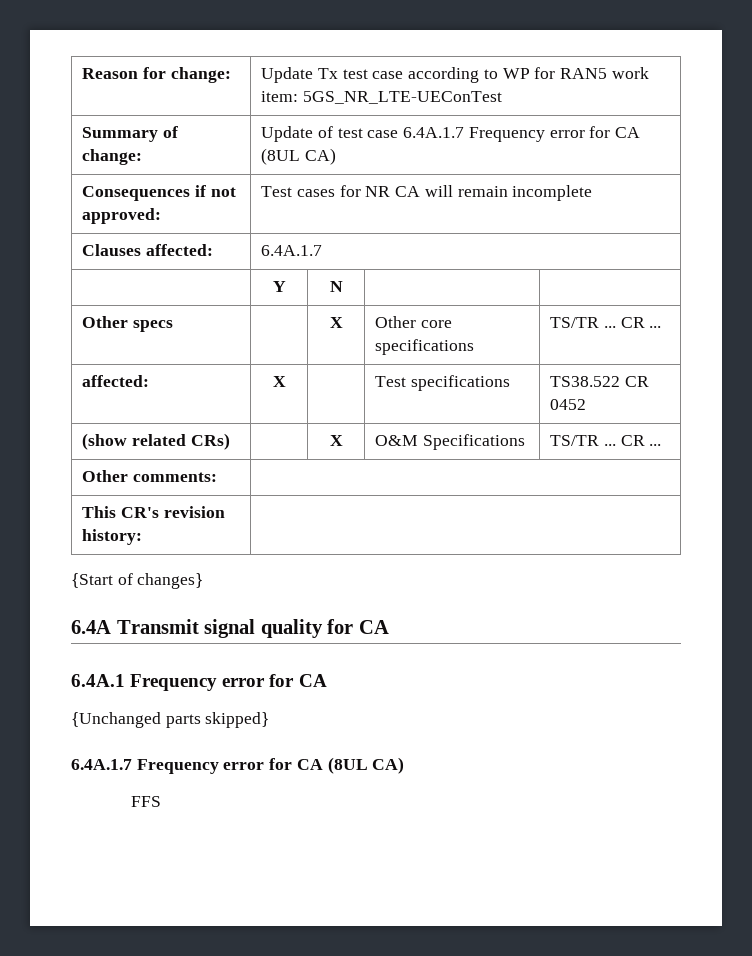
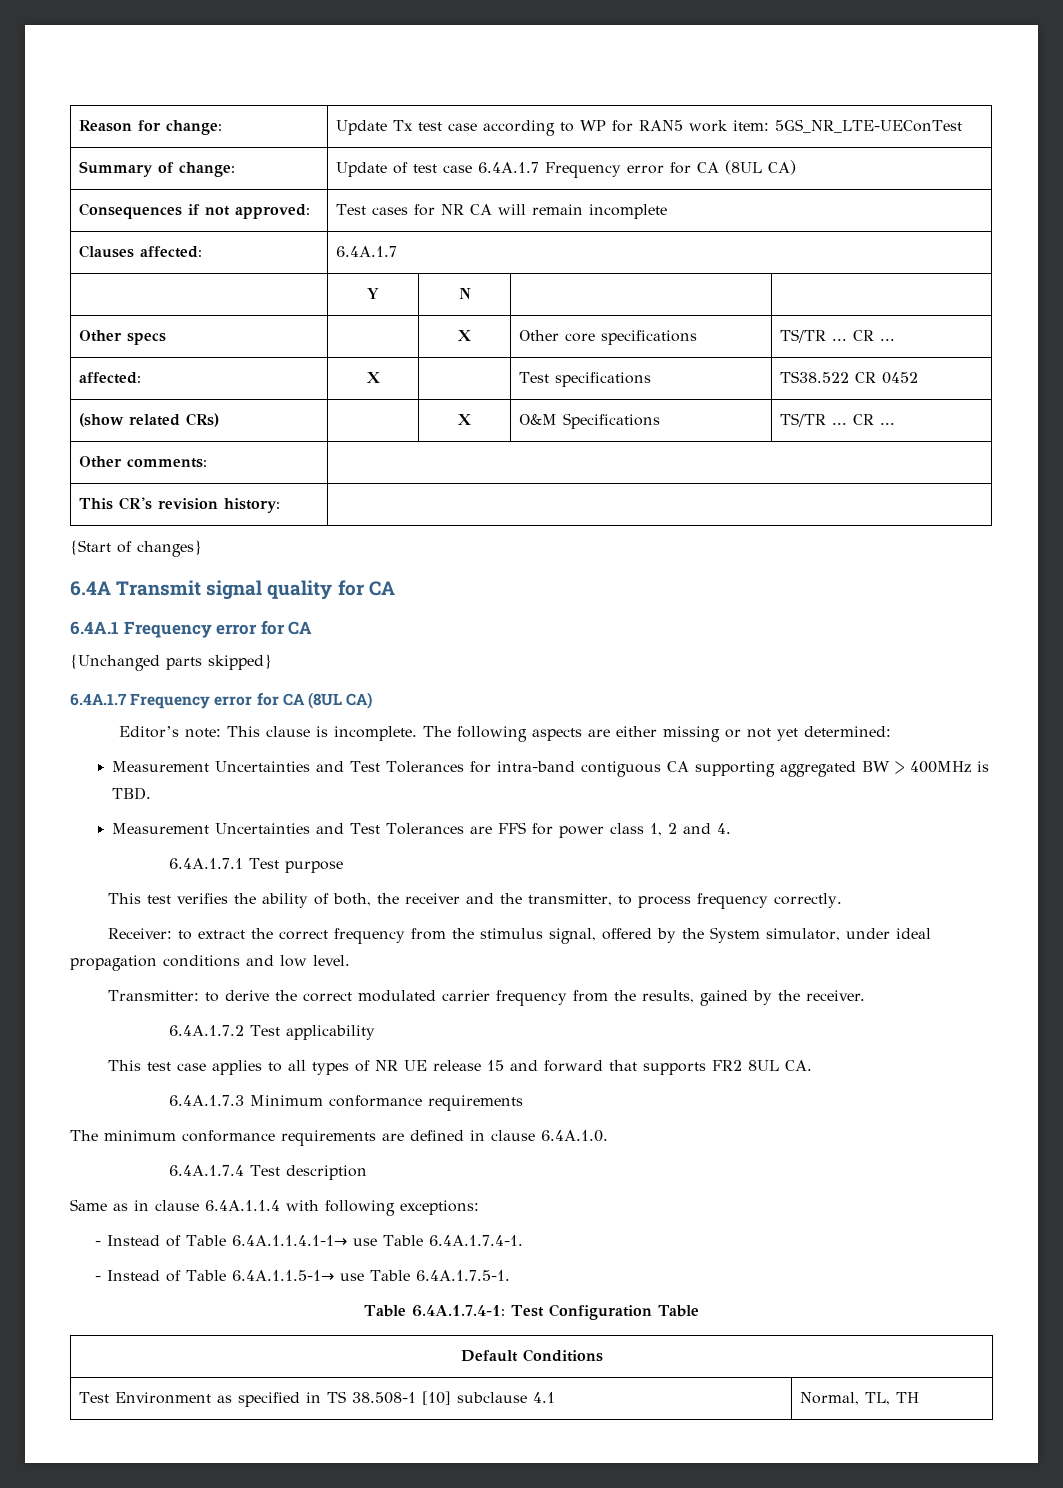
[131,796,162,807] FFS -> [119,726,892,742] [112,761,990,777] [112,787,152,800] [112,822,732,838] [168,858,343,873] [107,893,842,909] [107,927,931,944] [70,955,350,971] [107,990,866,1006] [168,1025,375,1040] [107,1060,812,1075] [168,1095,523,1111] [70,1130,608,1146] [168,1165,367,1180] [70,1199,479,1216] [94,1235,523,1247] [94,1270,510,1282] [363,1304,700,1320] [460,1349,603,1362] [78,1391,555,1407] [799,1392,919,1405] Editor’s note: This clause is incomplete. The following aspects are either missing or not yet determined: // Measurement Uncertainties and Test Tolerances for intra-band contiguous CA supporting aggregated BW > 400MHz is TBD. // Measurement Uncertainties and Test Tolerances are FFS for power class 1, 2 and 4. // 6.4A.1.7.1 Test purpose // This test verifies the ability of both, the receiver and the transmitter, to process frequency correctly. // Receiver: to extract the correct frequency from the stimulus signal, offered by the System simulator, under ideal propagation conditions and low level. // Transmitter: to derive the correct modulated carrier frequency from the results, gained by the receiver. // 6.4A.1.7.2 Test applicability // This test case applies to all types of NR UE release 15 and forward that supports FR2 8UL CA. // 6.4A.1.7.3 Minimum conformance requirements // The minimum conformance requirements are defined in clause 6.4A.1.0. // 6.4A.1.7.4 Test description // Same as in clause 6.4A.1.1.4 with following exceptions: // - Instead of Table 6.4A.1.1.4.1-1→ use Table 6.4A.1.7.4-1. // - Instead of Table 6.4A.1.1.5-1→ use Table 6.4A.1.7.5-1. // Table 6.4A.1.7.4-1: Test Configuration Table // Default Conditions // Test Environment as specified in TS 38.508-1 [10] subclause 4.1 | Normal, TL, TH

